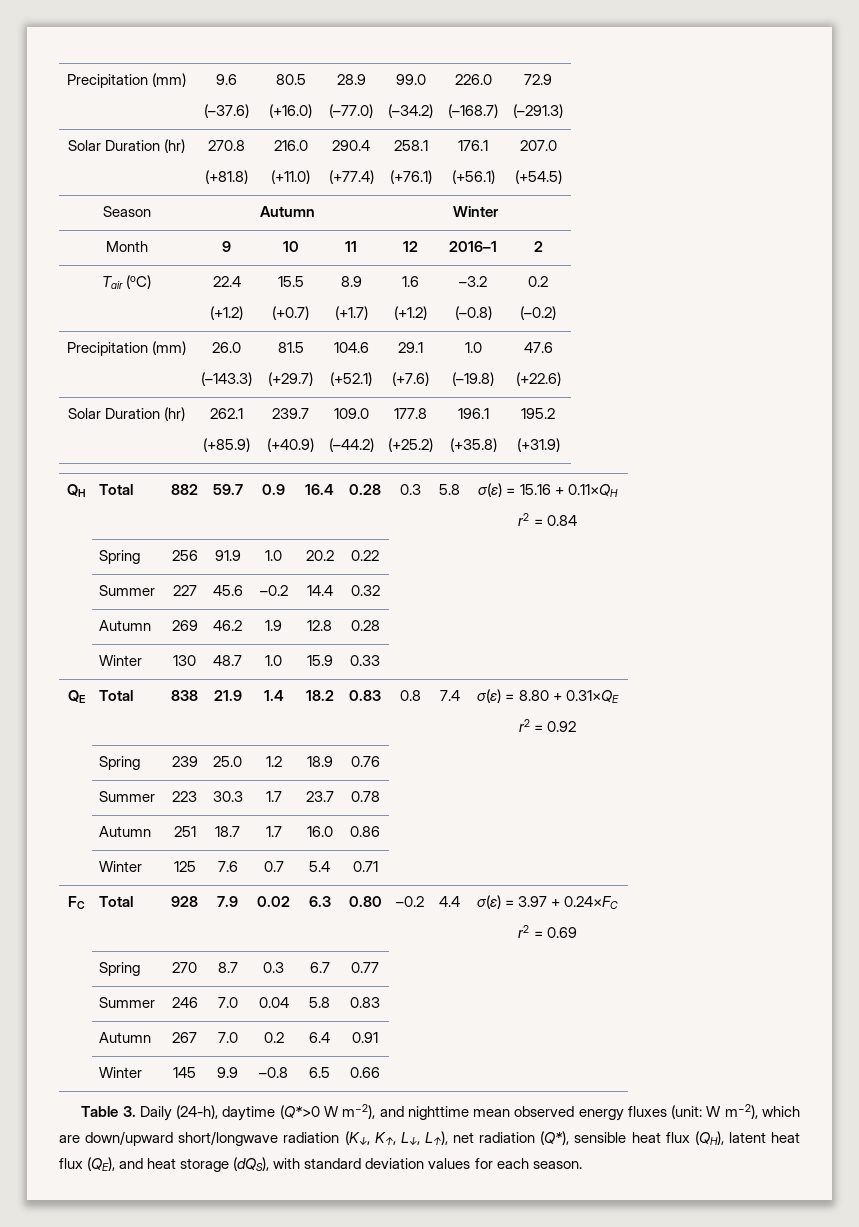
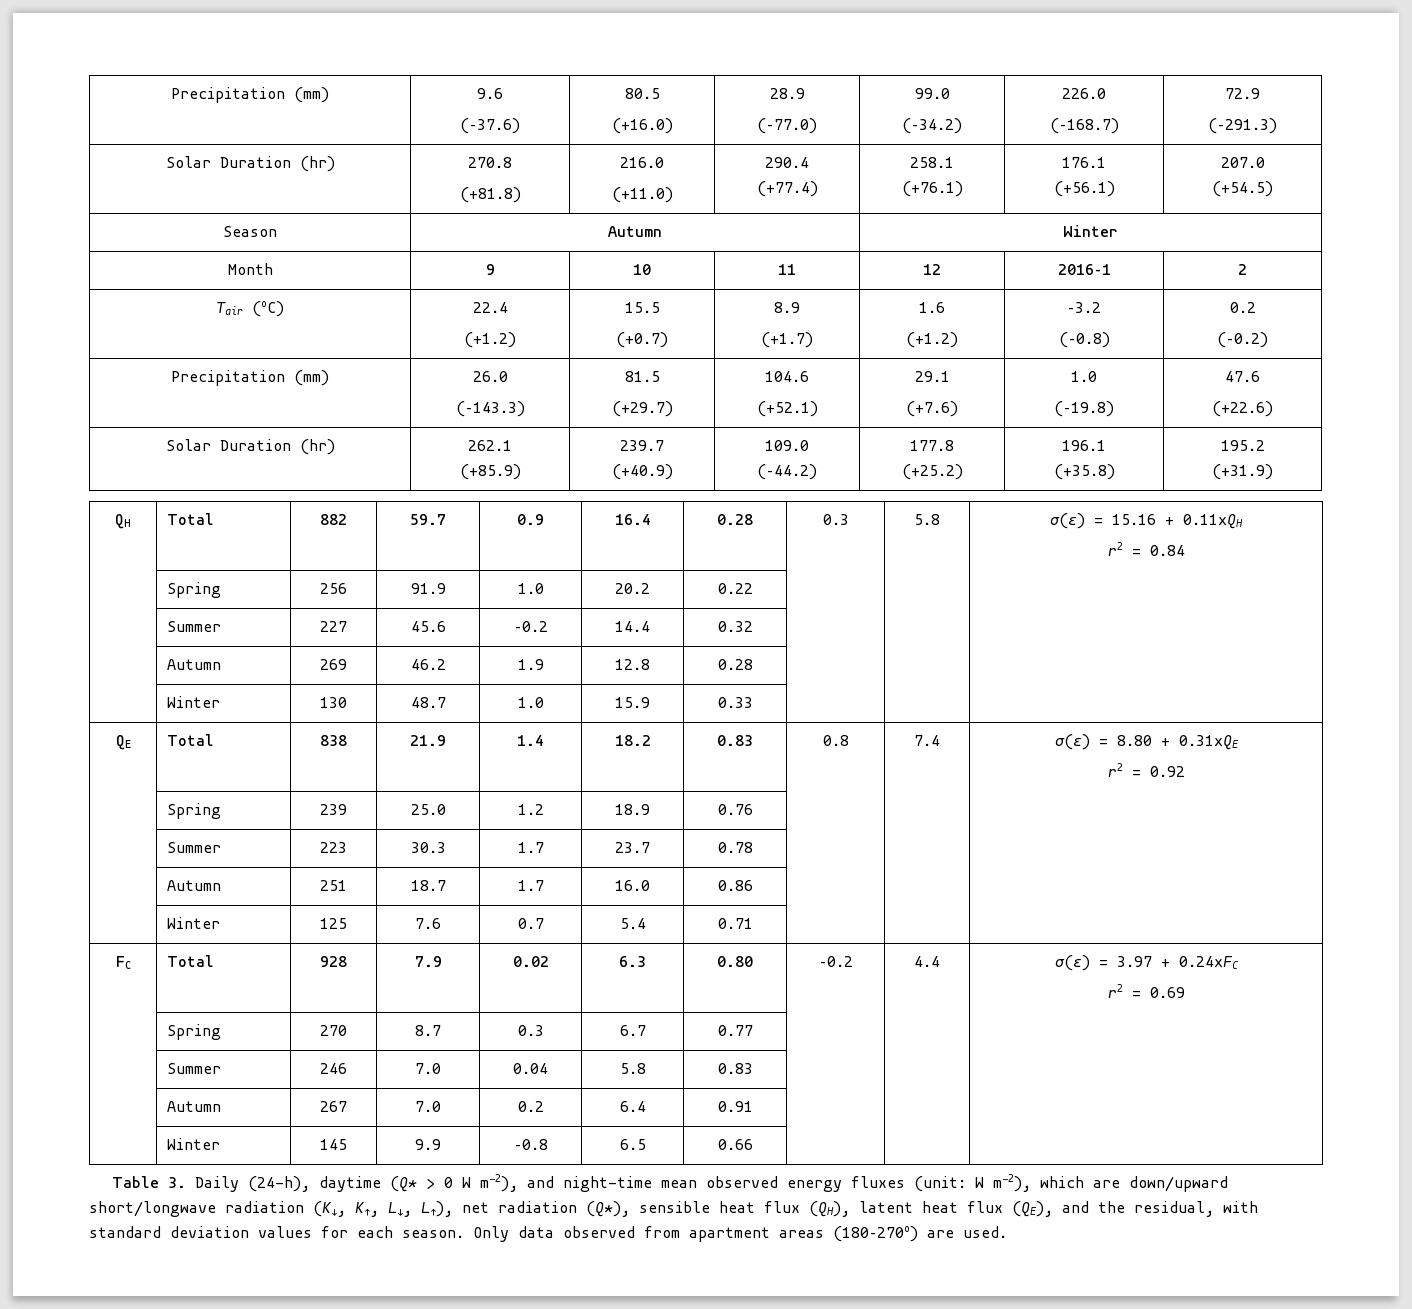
[279,1105,320,1119] (Q*>0 -> [390,1176,454,1192] (Q* > 0
[407,1106,469,1120] nighttime -> [563,1176,653,1192] night-time
[147,1157,270,1172] heat storage (dQS), -> [1098,1201,1214,1217] the residual,
(582, 1165) none -> [473,1226,1007,1242] Only data observed from apartment areas (180–270o) are used.

